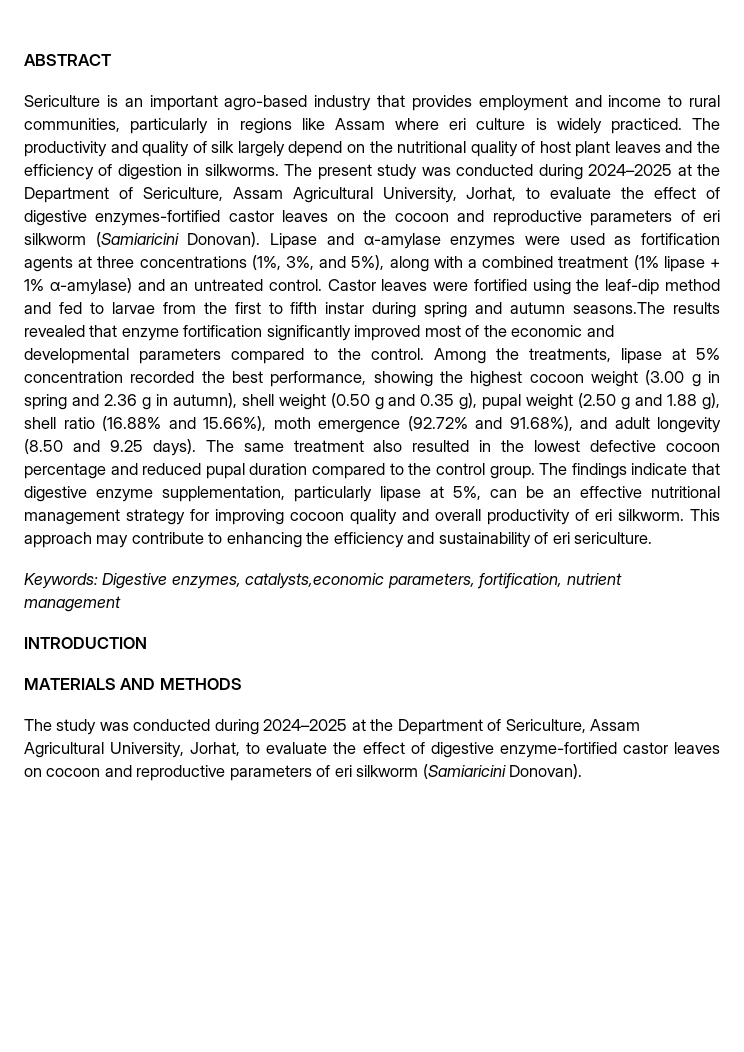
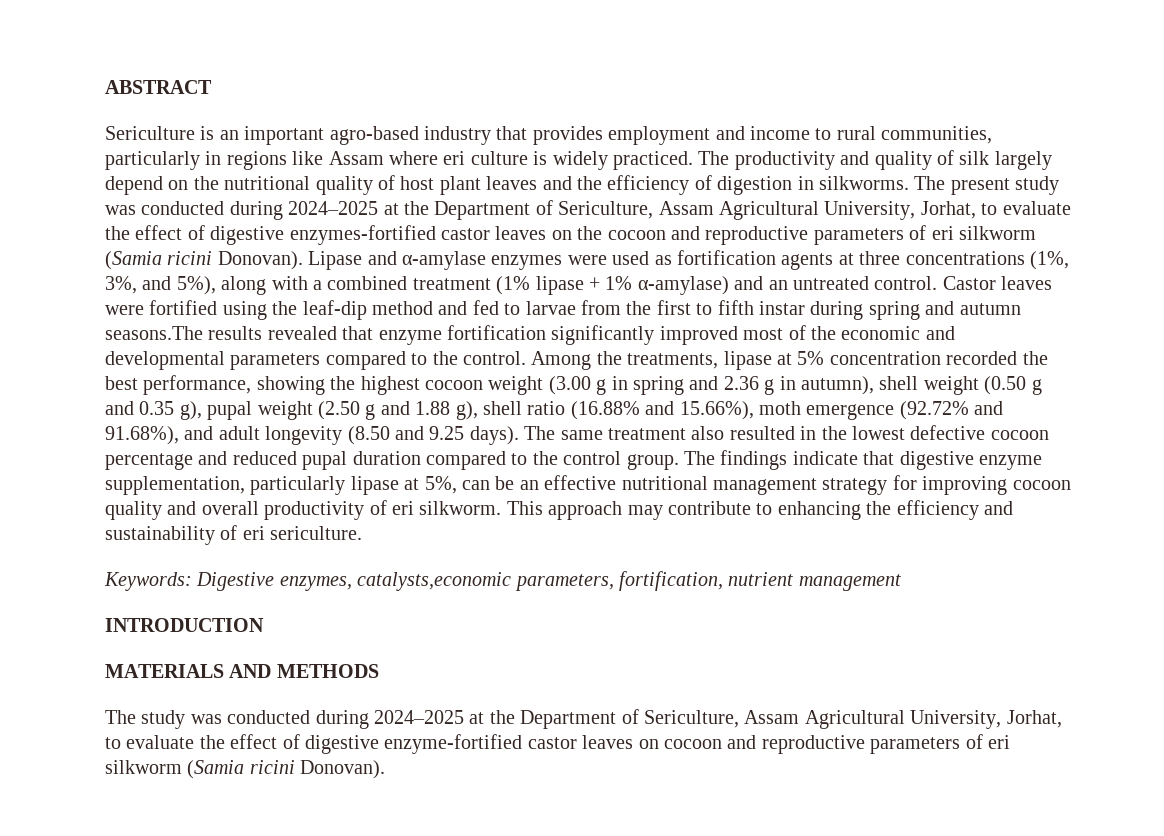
[95,232,179,247] (Samiaricini -> [105,251,213,270] (Samia ricini
[422,764,506,779] (Samiaricini -> [187,760,295,779] (Samia ricini

